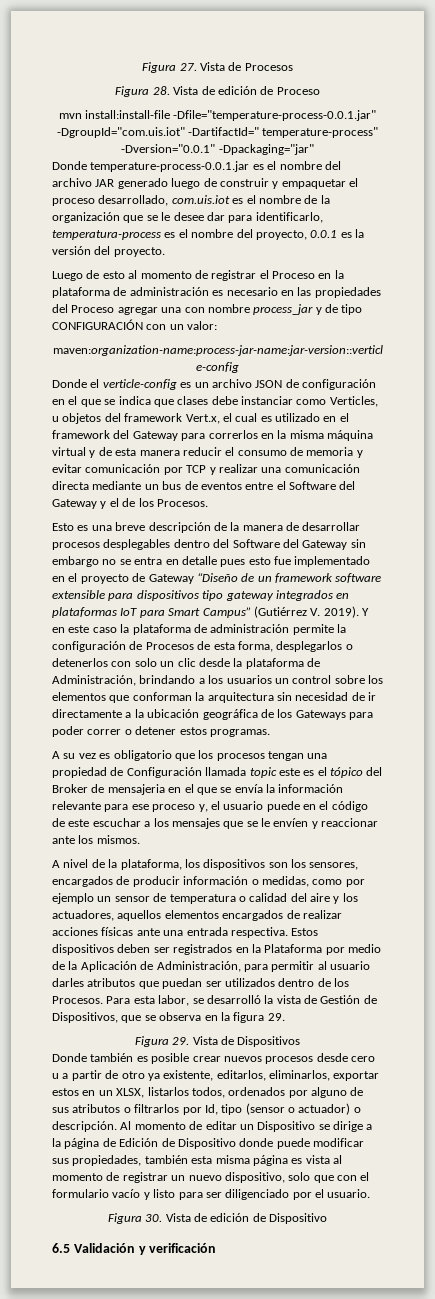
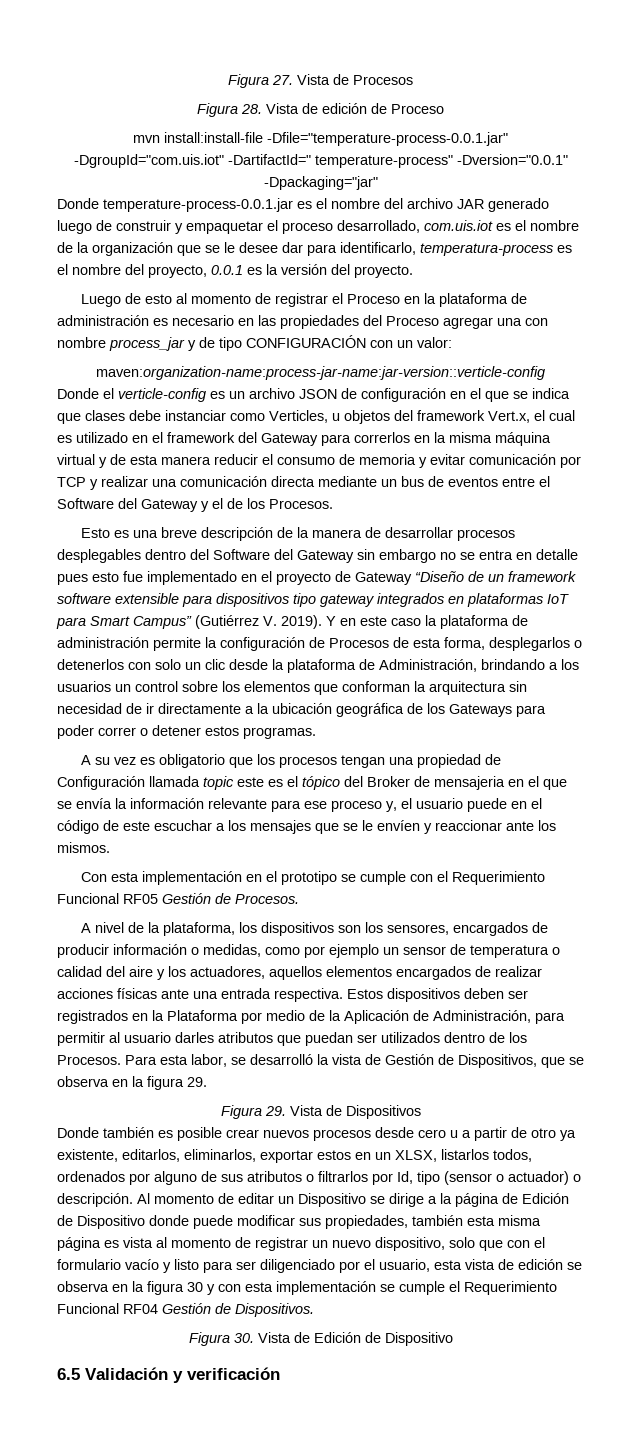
(140, 839) none -> [81,871,546,885] [57,893,299,904] // Con esta implementación en el prototipo se cumple con el Requerimiento Funcional RF05 Gestión de Procesos.
[327,1189,371,1198] usuario. -> [379,1259,582,1272] [57,1281,557,1295] [57,1303,314,1317] usuario, esta vista de edición se observa en la figura 30 y con esta implementación se cumple el Requerimiento Funcional RF04 Gestión de Dispositivos.
[210,1213,250,1222] edición -> [313,1332,361,1343] Edición

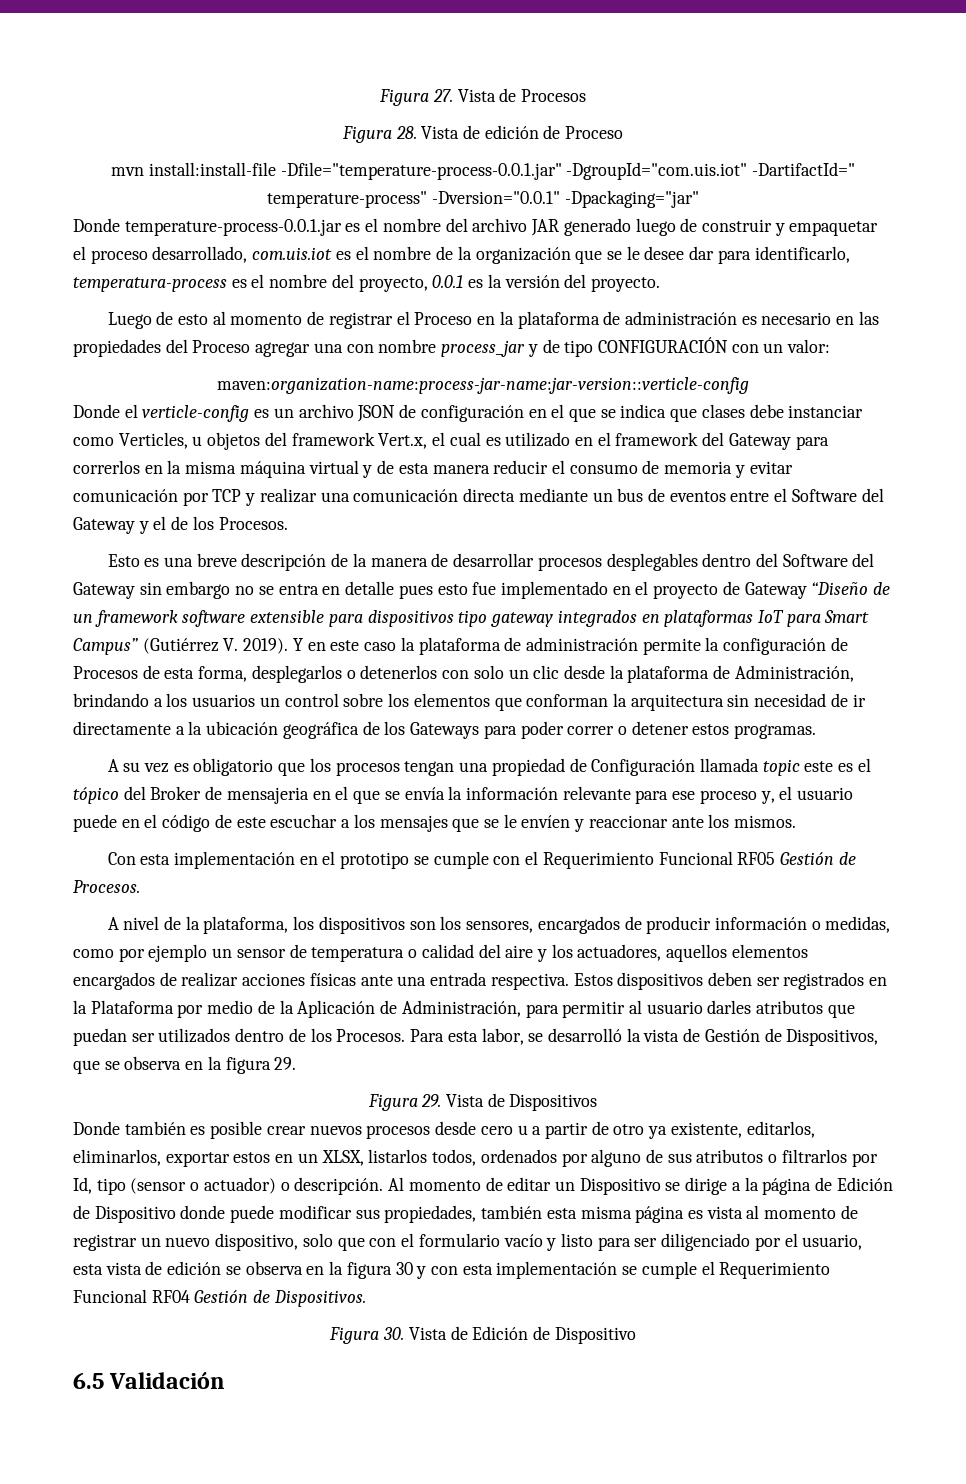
[173,1367,280,1383] y verificación -> (226, 1380) none

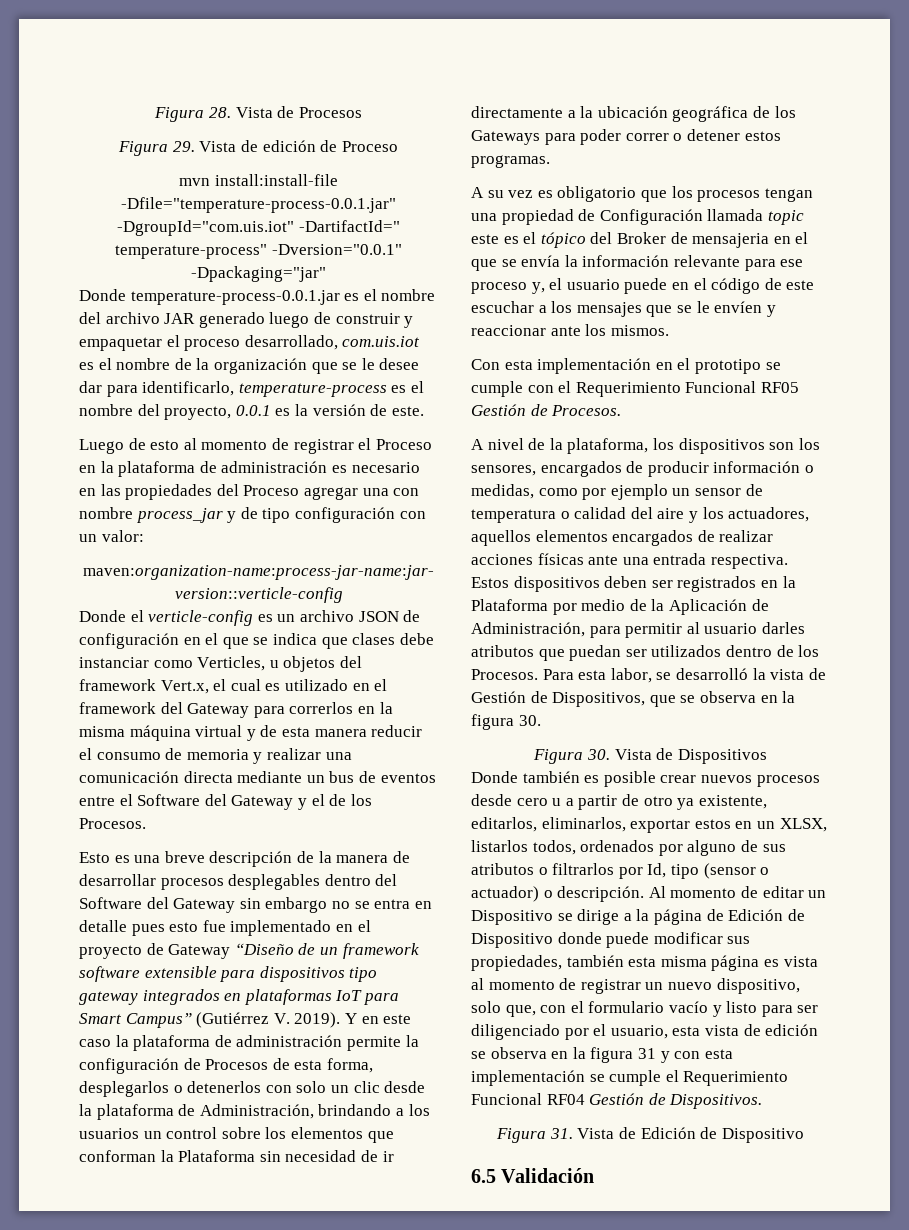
[379,89,453,106] Figura 27. -> [154,107,231,122] Figura 28.
[395,126,417,139] 28. -> [172,141,195,152] 29.
[73,277,227,292] temperatura-process -> [238,383,387,397] temperature-process
[564,274,660,292] del proyecto. -> [370,404,424,416] de este.
[597,337,728,353] CONFIGURACIÓN -> [294,507,395,523] configuración
[749,461,793,474] [73,489,256,506] evitar comunicación por TCP y -> (263, 758) none
[630,694,724,711] arquitectura -> [178,1150,256,1162] Plataforma
[274,1057,297,1070] [367,1094,442,1111] 29. // Figura 29. -> [518,715,541,726] [533,749,610,764] 30. // Figura 30.
[337,1237,365,1251] que -> [505,1005,536,1017] que,
[395,1262,413,1275] 30 -> [637,1048,656,1059] 31
[383,1327,405,1340] 30. -> [549,1128,573,1139] 31.

